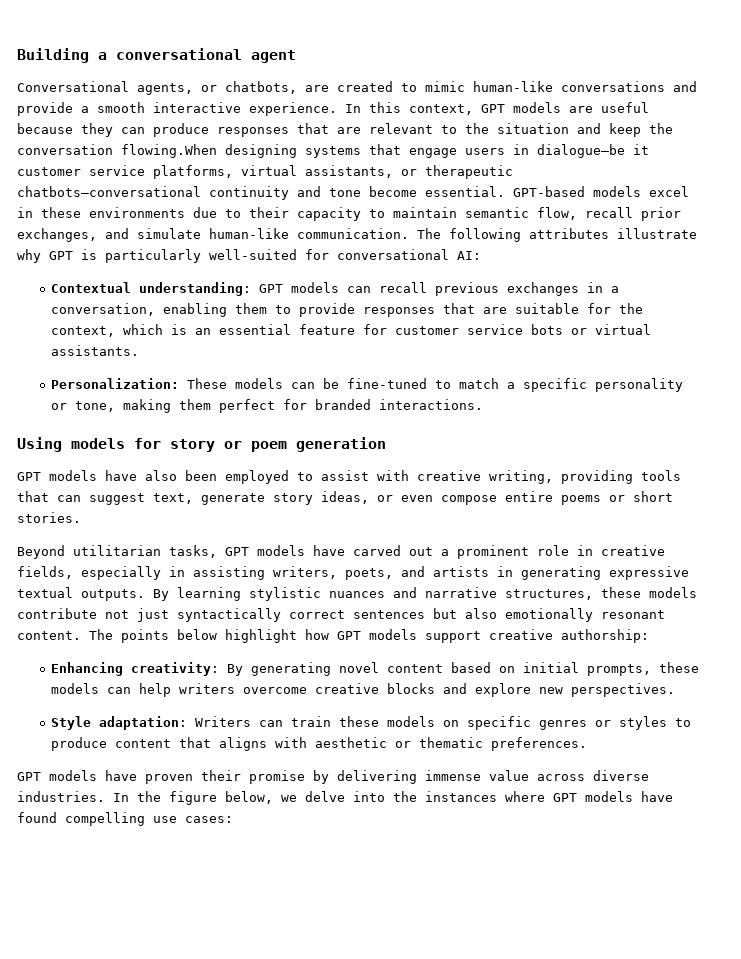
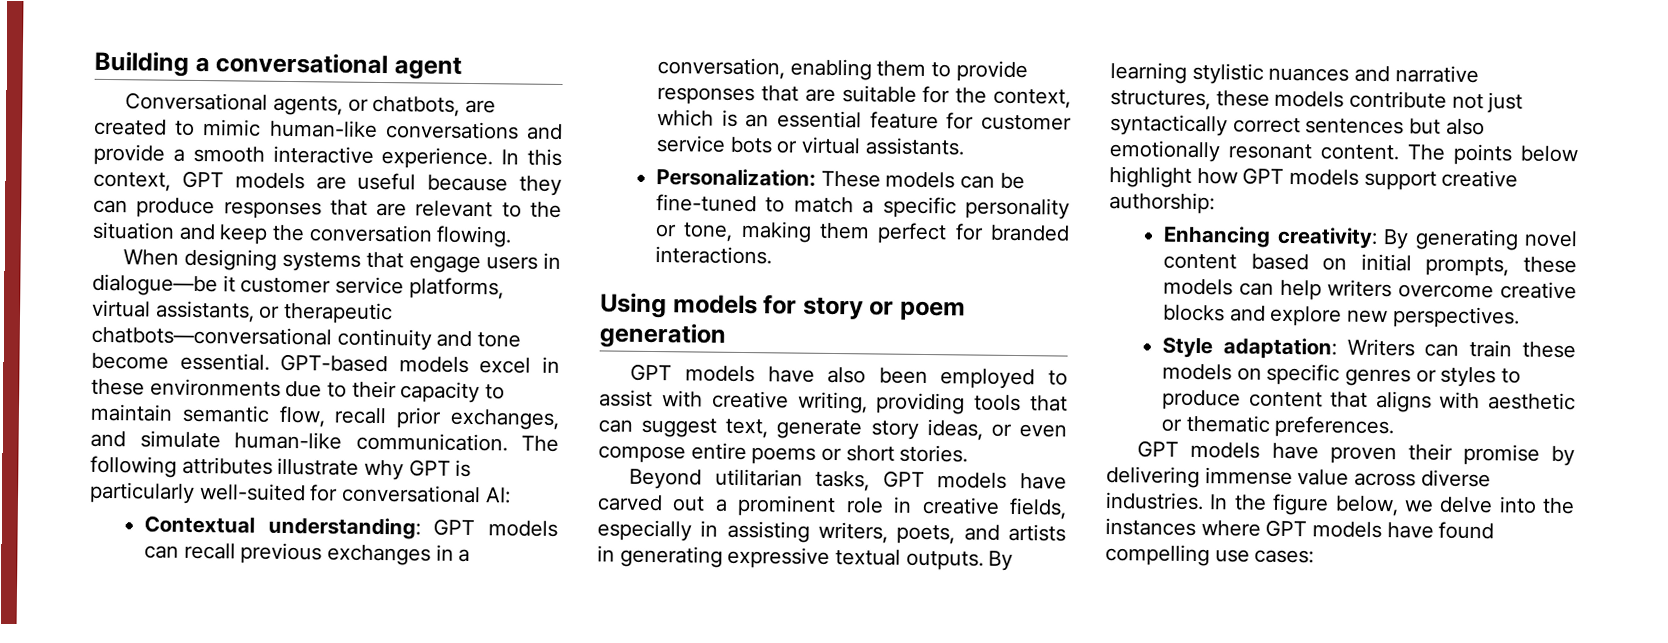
[121,144,217,158] flowing.When -> [436,225,513,248] [123,249,180,266] flowing. // When

